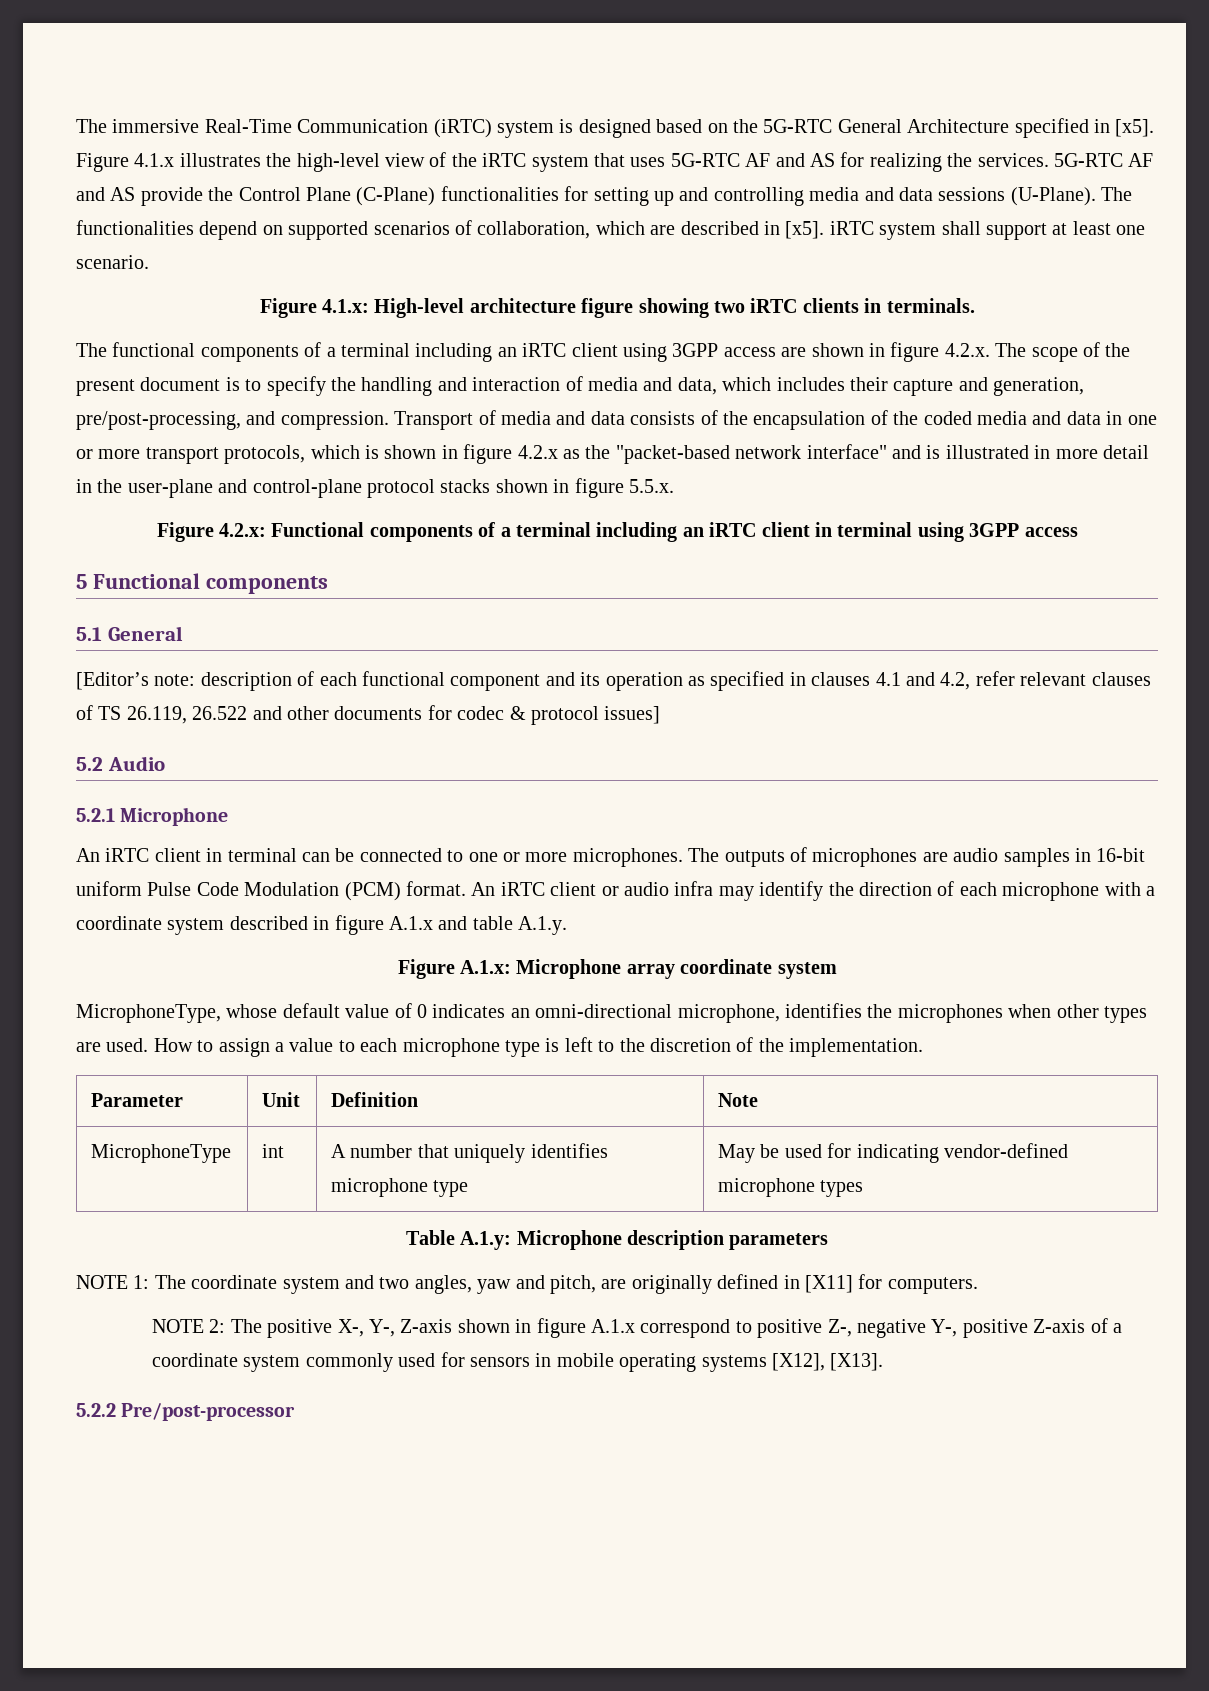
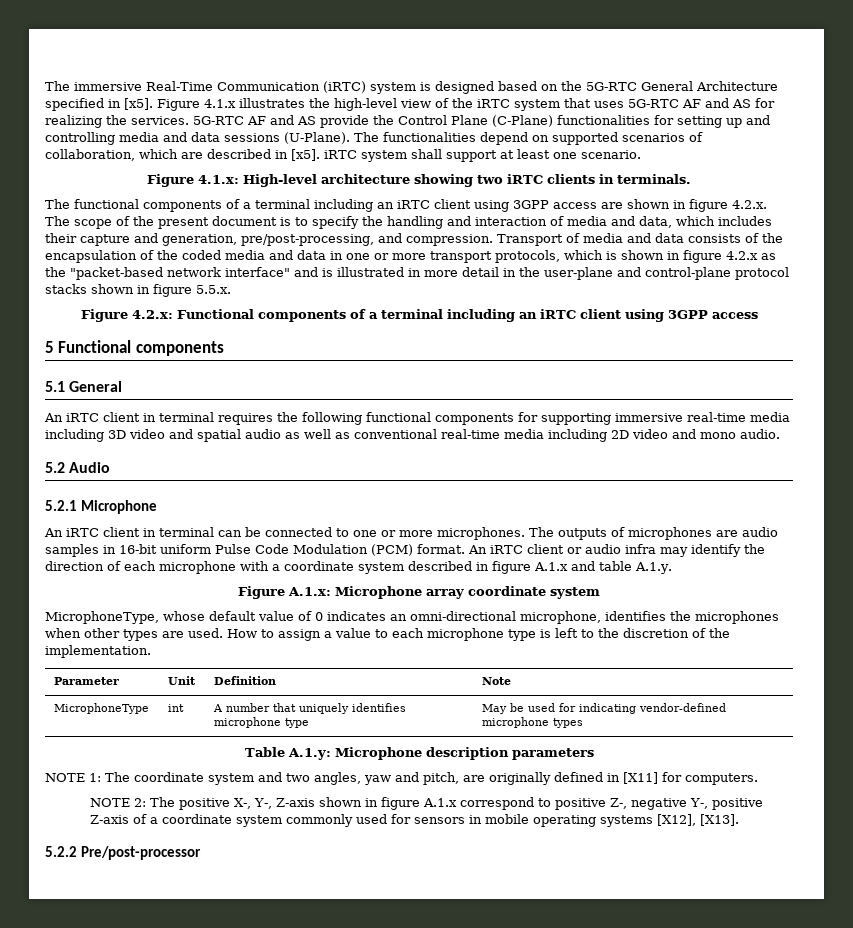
[581,298,634,318] figure -> (410, 179) none
[814,522,913,537] in terminal -> (621, 314) none
[76,671,1151,691] [76,705,661,725] [Editor’s note: description of each functional component and its operation as specified in clauses 4.1 and 4.2, refer relevant clauses of TS 26.119, 26.522 and other documents for codec & protocol issues] -> [44,412,790,425] [45,429,780,442] An iRTC client in terminal requires the following functional components for supporting immersive real-time media including 3D video and spatial audio as well as conventional real-time media including 2D video and mono audio.

